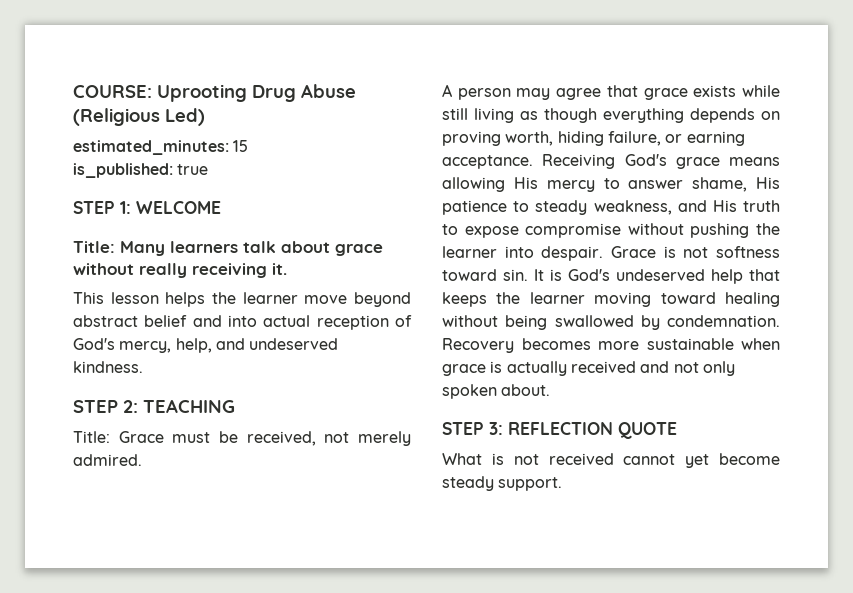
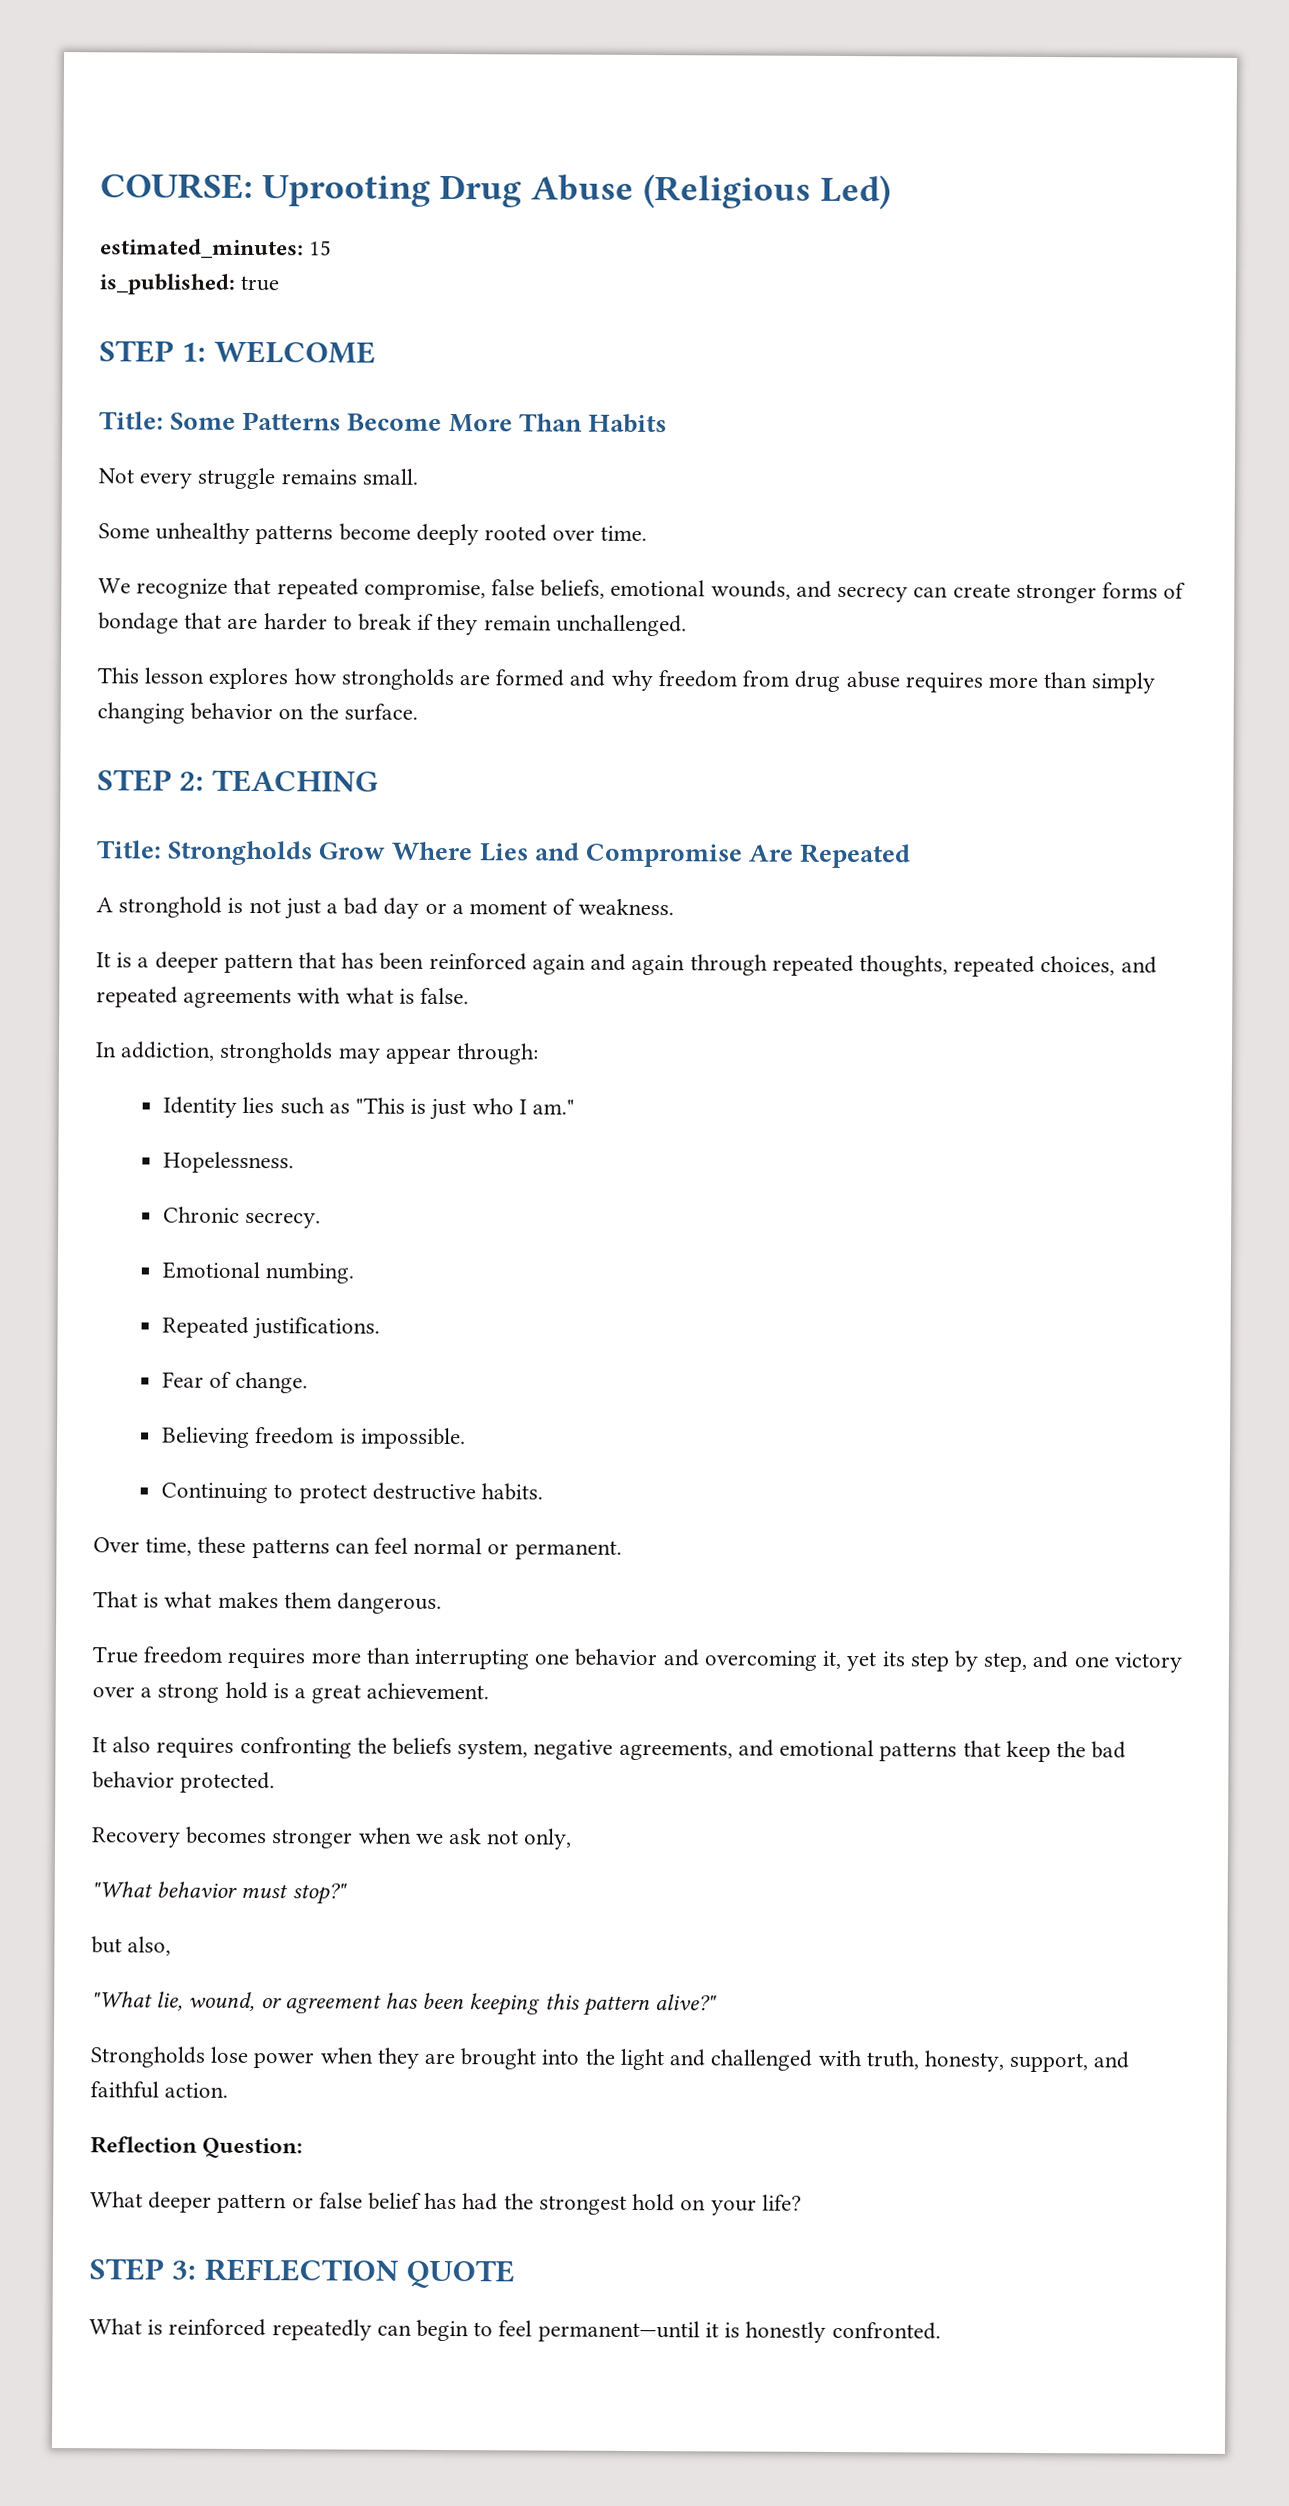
[120,241,383,256] [73,263,287,278] [73,292,411,307] [73,315,412,330] [73,338,339,353] [73,361,143,373] [73,399,235,413] [73,431,411,446] [73,454,142,466] [442,84,780,100] [442,108,780,123] [442,131,745,146] [442,154,780,169] [442,177,780,192] [442,200,780,215] [442,223,780,238] [442,246,780,261] [442,269,780,284] [442,292,780,307] [442,315,780,330] [442,338,780,353] [442,361,735,376] [442,384,551,399] Many learners talk about grace without really receiving it. // This lesson helps the learner move beyond abstract belief and into actual reception of God's mercy, help, and undeserved kindness. // STEP 2: TEACHING // Title: Grace must be received, not merely admired. // A person may agree that grace exists while still living as though everything depends on proving worth, hiding failure, or earning acceptance. Receiving God's grace means allowing His mercy to answer shame, His patience to steady weakness, and His truth to expose compromise without pushing the learner into despair. Grace is not softness toward sin. It is God's undeserved help that keeps the learner moving toward healing without being swallowed by condemnation. Recovery becomes more sustainable when grace is actually received and not only spoken about. -> [170,411,667,434] [98,467,418,490] [98,522,648,546] [98,577,1187,604] [98,612,687,637] [97,667,1156,694] [97,702,418,724] [97,769,379,793] [96,840,912,869] [96,896,674,920] [96,951,1157,977] [96,986,470,1009] [95,1041,540,1065] [163,1096,576,1121] [163,1151,295,1174] [163,1206,322,1229] [162,1261,355,1284] [162,1316,381,1340] [162,1371,308,1394] [162,1426,466,1450] [161,1482,543,1504] [93,1536,622,1560] [93,1591,443,1614] [92,1646,1182,1673] [92,1681,490,1704] [92,1736,1127,1763] [92,1771,276,1794] [91,1826,573,1850] [91,1881,347,1905] [91,1936,172,1956] [91,1991,718,2017] [90,2046,1130,2073] [90,2081,229,2099] [90,2136,304,2159] [90,2191,802,2216] Some Patterns Become More Than Habits // Not every struggle remains small. // Some unhealthy patterns become deeply rooted over time. // We recognize that repeated compromise, false beliefs, emotional wounds, and secrecy can create stronger forms of bondage that are harder to break if they remain unchallenged. // This lesson explores how strongholds are formed and why freedom from drug abuse requires more than simply changing behavior on the surface. // STEP 2: TEACHING // Title: Strongholds Grow Where Lies and Compromise Are Repeated // A stronghold is not just a bad day or a moment of weakness. // It is a deeper pattern that has been reinforced again and again through repeated thoughts, repeated choices, and repeated agreements with what is false. // In addiction, strongholds may appear through: // Identity lies such as "This is just who I am." // Hopelessness. // Chronic secrecy. // Emotional numbing. // Repeated justifications. // Fear of change. // Believing freedom is impossible. // Continuing to protect destructive habits. // Over time, these patterns can feel normal or permanent. // That is what makes them dangerous. // True freedom requires more than interrupting one behavior and overcoming it, yet its step by step, and one victory over a strong hold is a great achievement. // It also requires confronting the beliefs system, negative agreements, and emotional patterns that keep the bad behavior protected. // Recovery becomes stronger when we ask not only, // "What behavior must stop?" // but also, // "What lie, wound, or agreement has been keeping this pattern alive?" // Strongholds lose power when they are brought into the light and challenged with truth, honesty, support, and faithful action. // Reflection Question: // What deeper pattern or false belief has had the strongest hold on your life?
[513,453,780,468] [442,476,563,491] not received cannot yet become steady support. -> [168,2318,941,2343] reinforced repeatedly can begin to feel permanent—until it is honestly confronted.

